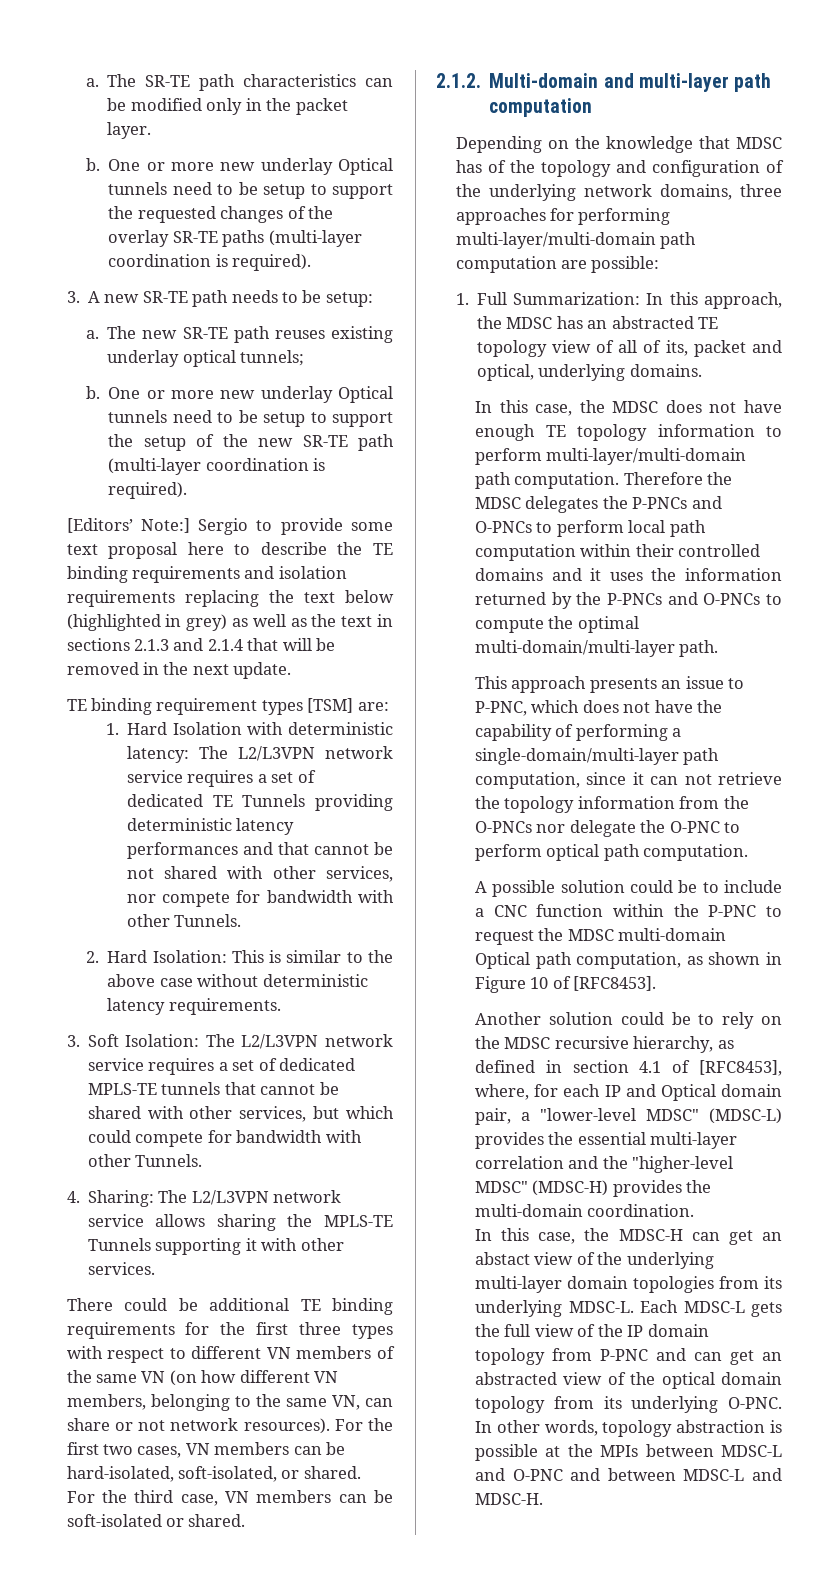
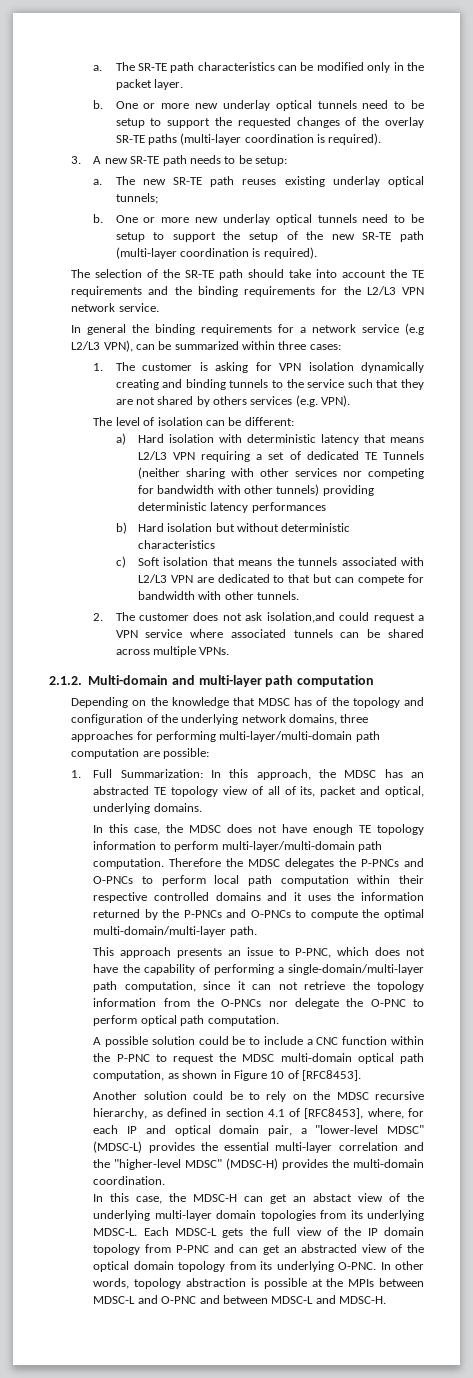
[338,158,394,175] Optical -> [275,100,312,111] optical
[338,386,394,403] Optical -> [275,214,312,225] optical
[66,518,393,535] [66,542,393,559] [66,566,347,583] [66,590,394,607] [66,614,394,631] [66,638,336,651] [66,662,292,679] [66,698,389,715] [105,722,393,735] [126,746,393,763] [126,770,254,787] [Editors’ Note:] Sergio to provide some text proposal here to describe the TE binding requirements and isolation requirements replacing the text below (highlighted in grey) as well as the text in sections 2.1.3 and 2.1.4 that will be removed in the next update. // TE binding requirement types [TSM] are: // 1. Hard Isolation with deterministic latency: The L2/L3VPN network service requires -> [71,269,425,280] [71,286,425,297] [71,303,159,312] [71,323,424,335] [71,340,341,352] [93,362,424,373] [115,379,425,390] [115,395,351,407] [93,417,294,426] [115,433,424,445] [137,451,251,462] The selection of the SR-TE path should take into account the TE requirements and the binding requirements for the L2/L3 VPN network service. // In general the binding requirements for a network service (e.g L2/L3 VPN), can be summarized within three cases: // 1. The customer is asking for VPN isolation dynamically creating and binding tunnels to the service such that they are not shared by others services (e.g. VPN). // The level of isolation can be different: // a) Hard isolation with deterministic latency that means L2/L3 VPN requiring
[315,794,393,811] [126,818,295,835] [126,842,394,859] [126,866,393,882] [126,890,394,907] [126,914,242,927] providing deterministic latency performances and that cannot be not shared with other services, nor compete for bandwidth with other Tunnels. -> [137,467,424,479] [137,484,374,496] [137,502,326,513] [115,522,351,534] [137,540,215,549] [115,556,424,568] [137,574,424,585] [137,591,299,600] (neither sharing with other services nor competing for bandwidth with other tunnels) providing deterministic latency performances // b) Hard isolation but without deterministic characteristics // c) Soft isolation that means the tunnels associated with L2/L3 VPN are dedicated to that but can compete for bandwidth with other tunnels.
[107,950,393,963] [107,974,368,987] [107,998,281,1015] [66,1034,393,1049] [87,1058,356,1075] [87,1082,339,1095] [87,1106,394,1122] [87,1130,362,1147] [87,1154,203,1167] [66,1190,342,1207] [87,1214,393,1231] [87,1238,344,1255] [87,1262,155,1275] [66,1298,393,1315] [66,1322,393,1339] [66,1346,395,1363] [66,1370,339,1386] [66,1394,393,1411] [66,1418,393,1434] [66,1442,346,1458] [66,1466,361,1482] [66,1490,393,1506] [66,1514,246,1527] Hard Isolation: This is similar to the above case without deterministic latency requirements. // 3. Soft Isolation: The L2/L3VPN network service requires a set of dedicated MPLS-TE tunnels that cannot be shared with other services, but which could compete for bandwidth with other Tunnels. // 4. Sharing: The L2/L3VPN network service allows sharing the MPLS-TE Tunnels supporting it with other services. // There could be additional TE binding requirements for the first three types with respect to different VN members of the same VN (on how different VN members, belonging to the same VN, can share or not network resources). For the first two cases, VN members can be hard-isolated, soft-isolated, or shared. For the third case, VN members can be soft-isolated or shared. -> [115,612,425,623] [115,629,424,638] [115,646,230,657] The customer does not ask isolation,and could request a VPN service where associated tunnels can be shared across multiple VPNs.
(674, 550) none -> [93,892,148,903] respective
[474,952,530,969] Optical -> [357,1053,394,1064] optical
[660,1084,716,1101] Optical -> [174,1125,211,1136] optical

